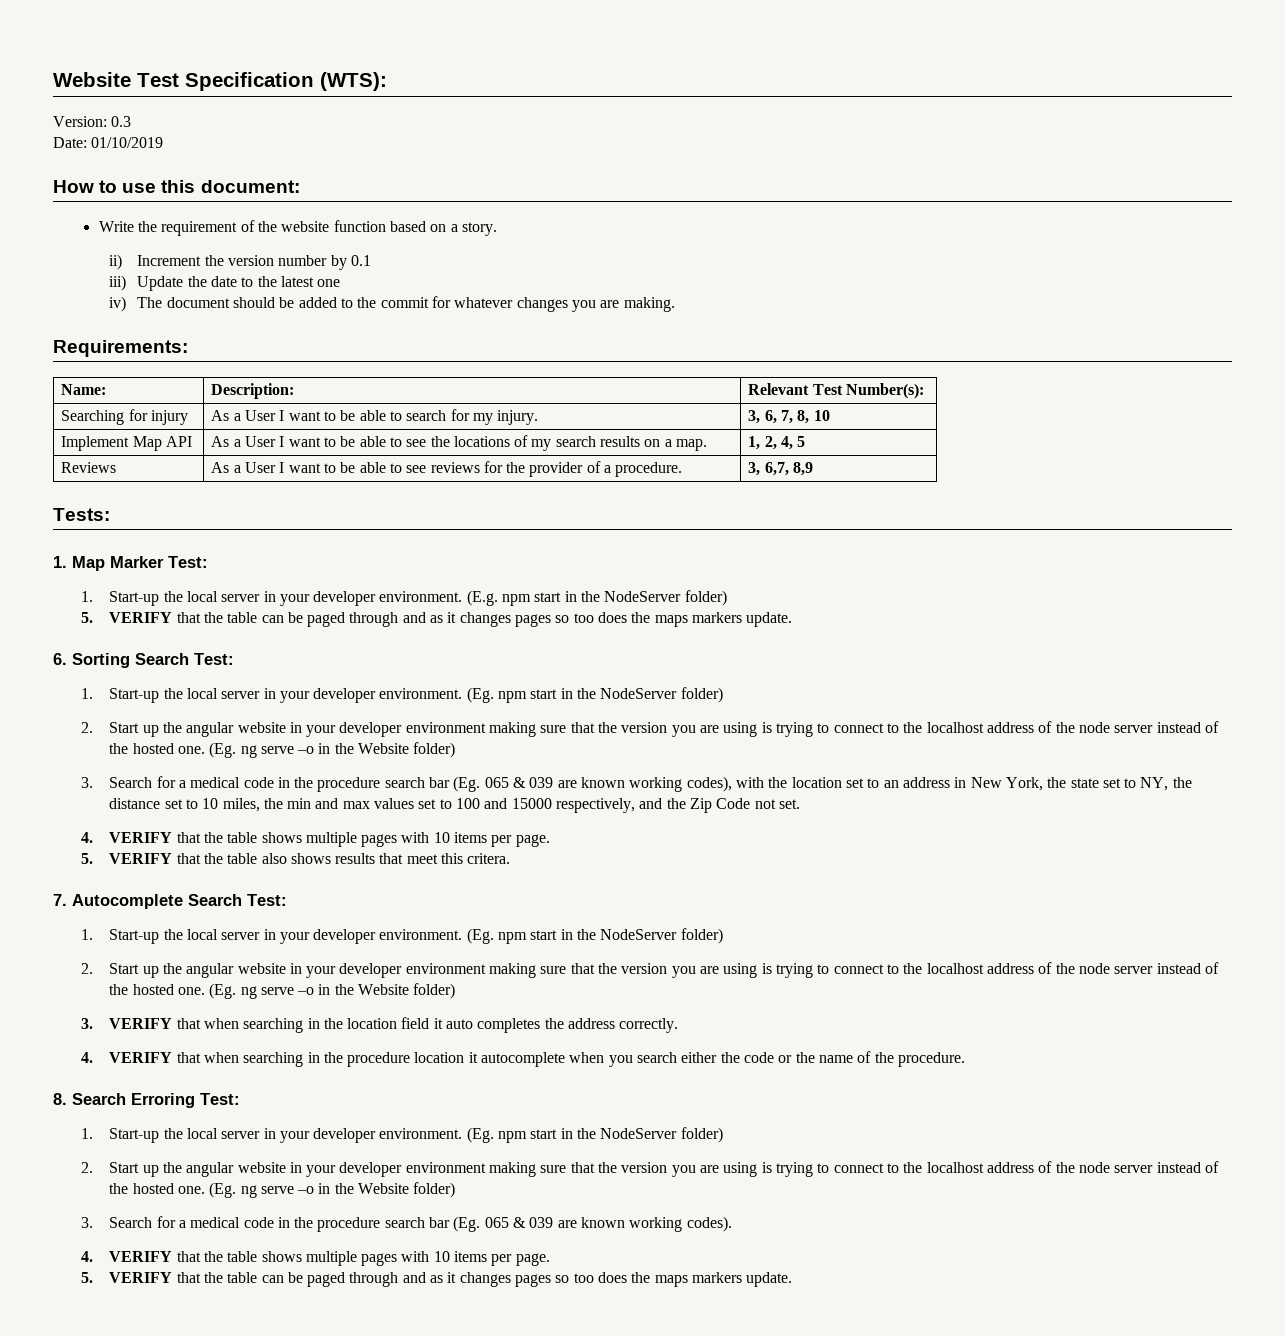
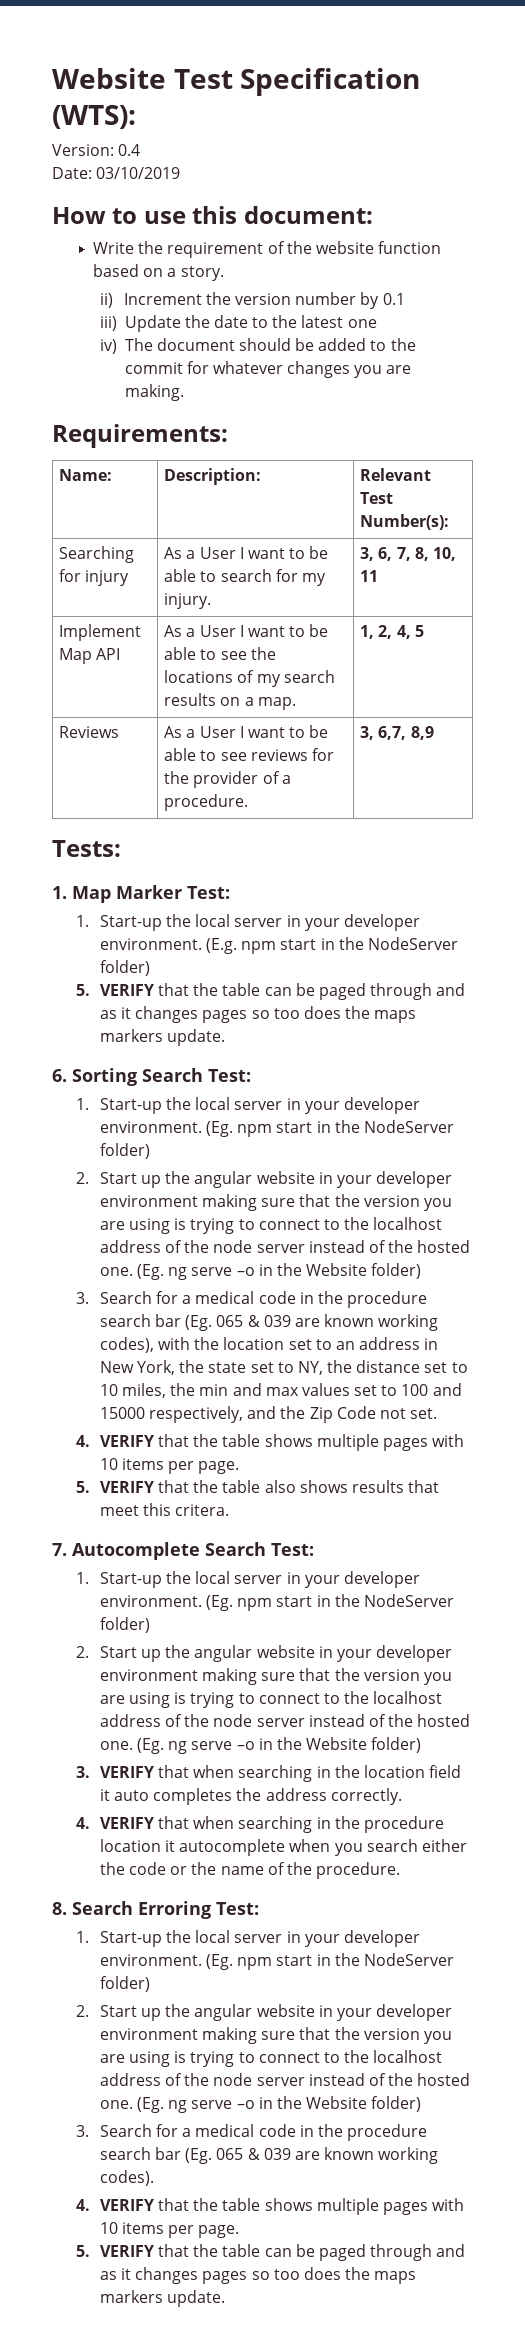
[111,116,132,127] 0.3 -> [118,144,141,156] 0.4
[91,137,164,148] 01/10/2019 -> [96,167,181,179] 03/10/2019
[813,410,830,421] 10 -> [432,547,456,561] [360,570,379,582] 10, 11

